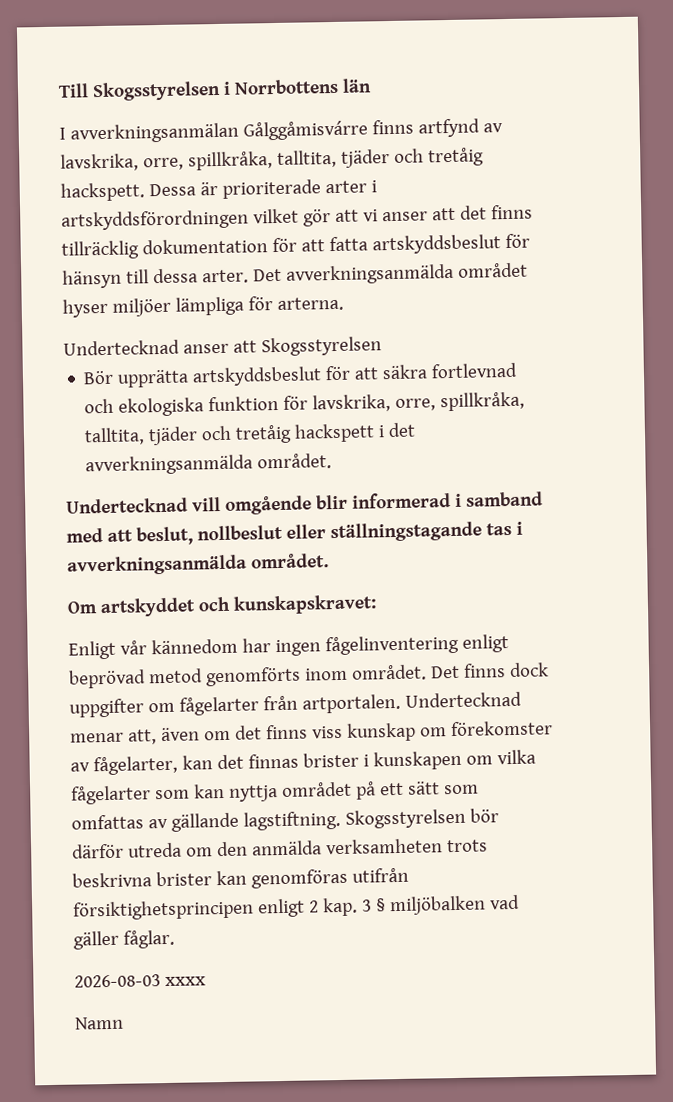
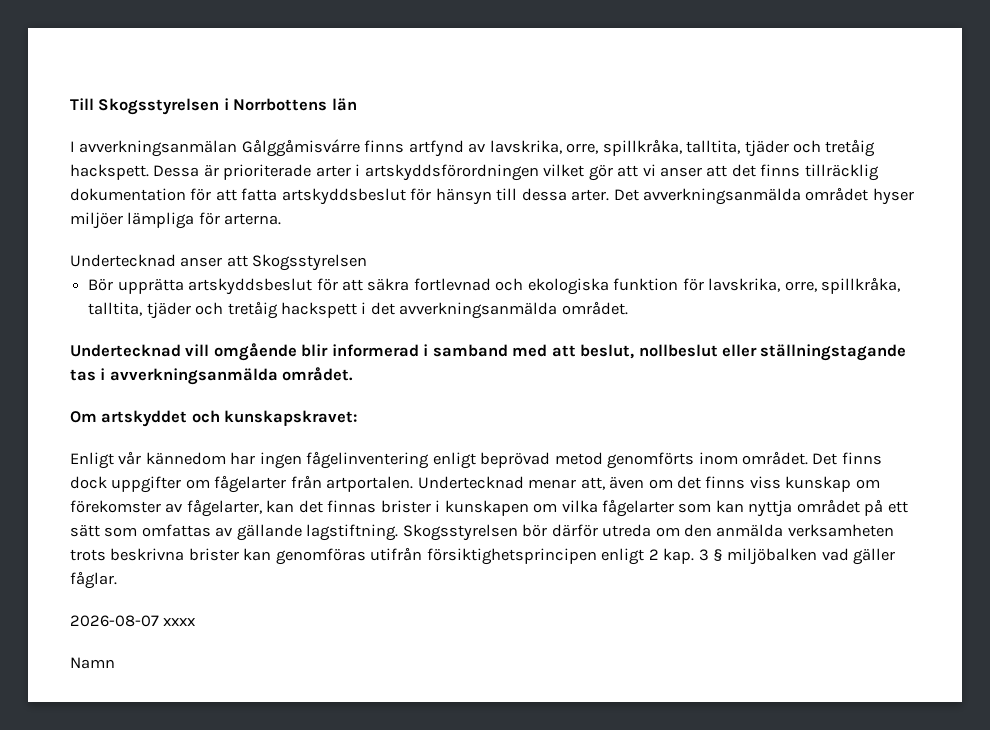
[74,974,161,988] 2026-08-03 -> [70,615,159,627] 2026-08-07

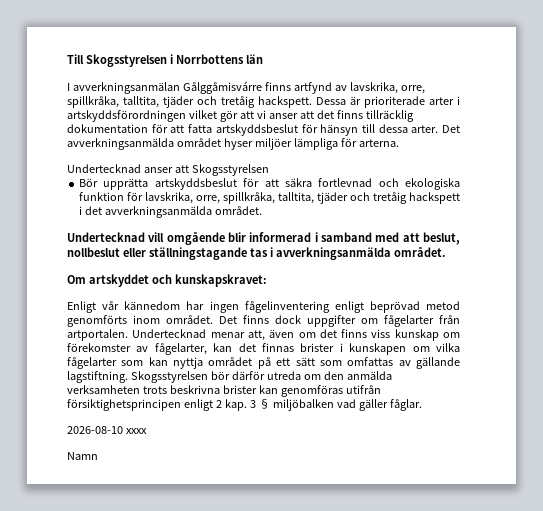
[70,615,159,627] 2026-08-07 -> [67,426,123,434] 2026-08-10

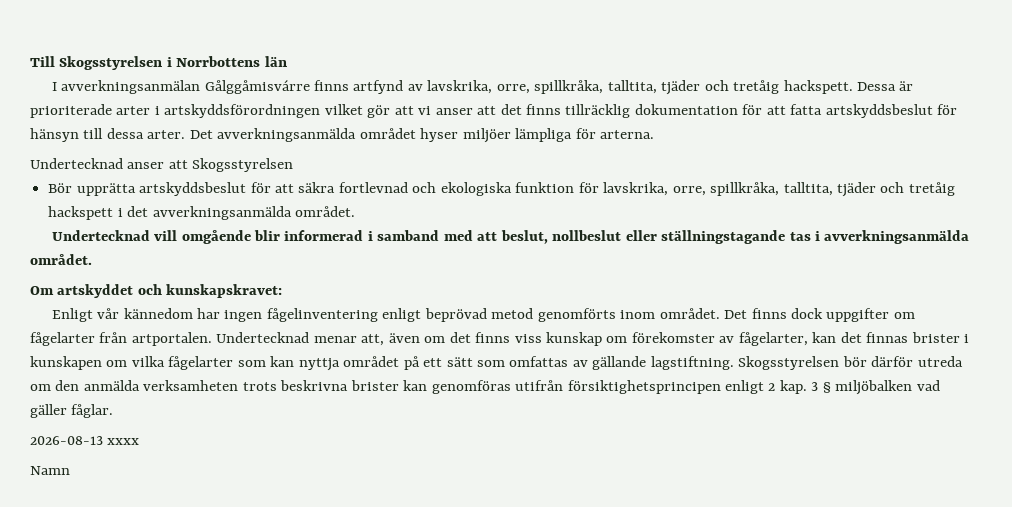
[67,426,123,434] 2026-08-10 -> [30,436,103,445] 2026-08-13

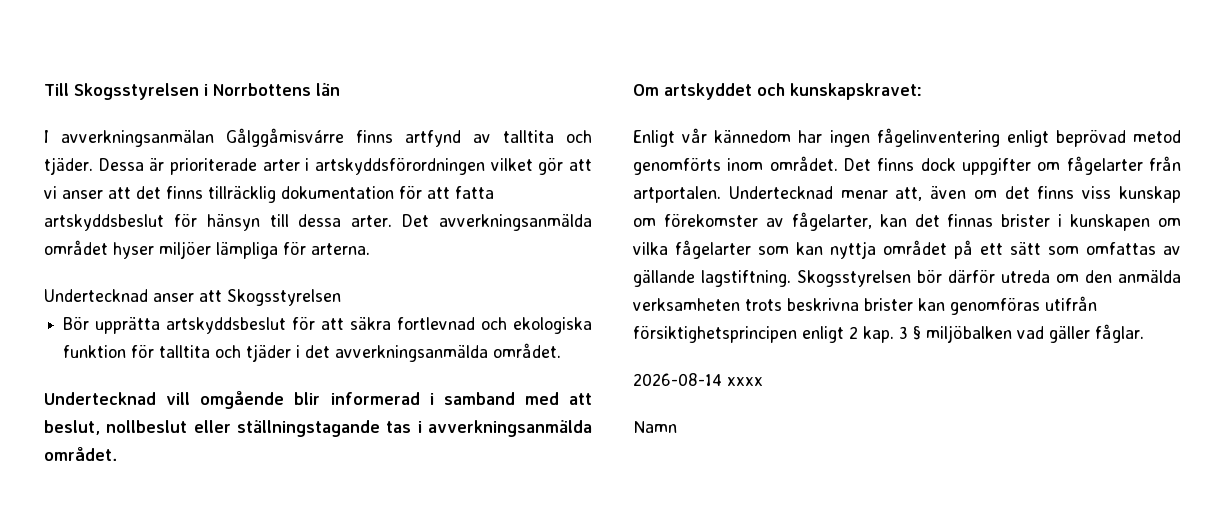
[427,80,853,95] lavskrika, orre, spillkråka, talltita, tjäder och tretåig hackspett. -> [503,130,592,143] [44,157,93,175] talltita och tjäder.
[603,182,955,197] [48,206,114,220] lavskrika, orre, spillkråka, talltita, tjäder och tretåig hackspett -> [159,344,292,362] talltita och tjäder
[30,436,103,445] 2026-08-13 -> [633,373,722,386] 2026-08-14

